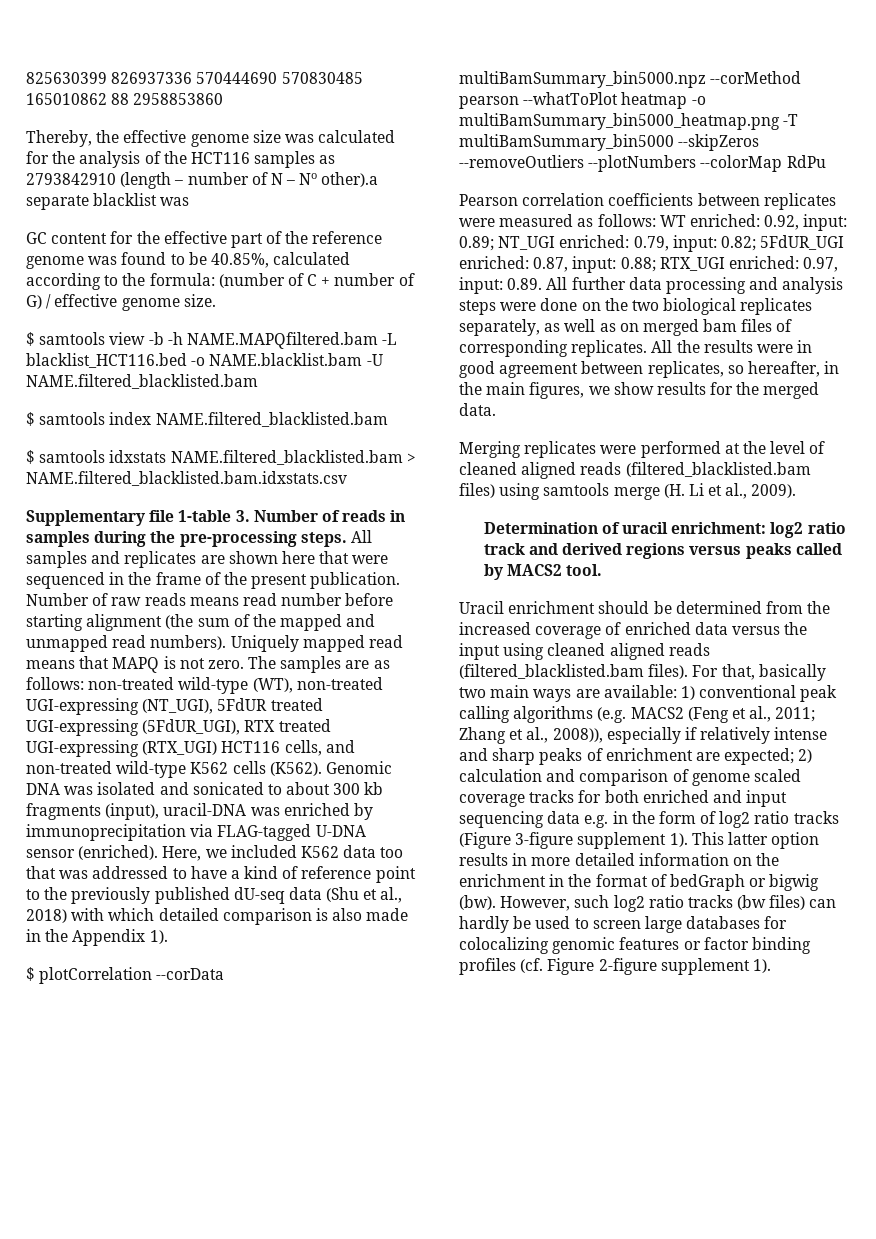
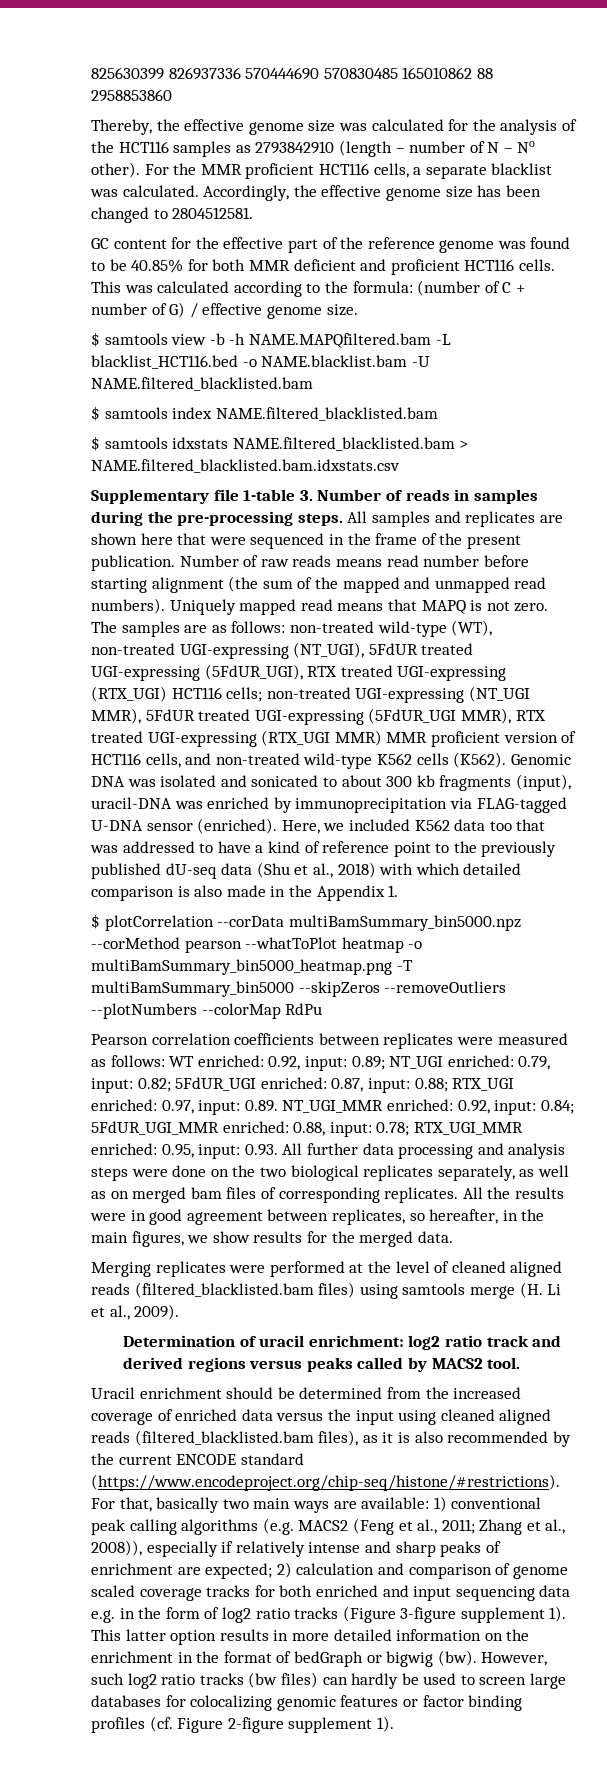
[321,172,379,187] [26,193,190,210] other).a separate blacklist was -> [91,162,553,179] [90,185,541,201] [91,207,254,223] other). For the MMR proficient HCT116 cells, a separate blacklist was calculated. Accordingly, the effective genome size has been changed to 2804512581.
[210,253,269,268] 40.85%, -> [131,259,555,275] [91,281,153,293] 40.85% for both MMR deficient and proficient HCT116 cells. This was
(281, 747) none -> [226,686,530,703] [91,708,546,725] [91,730,577,747] [91,753,141,765] cells; non-treated UGI-expressing (NT_UGI MMR), 5FdUR treated UGI-expressing (5FdUR_UGI MMR), RTX treated UGI-expressing (RTX_UGI MMR) MMR proficient version of HCT116
[149,930,168,944] 1). -> [388,885,399,897] 1.
(543, 284) none -> [282,1099,574,1115] [91,1121,523,1137] [91,1143,278,1159] NT_UGI_MMR enriched: 0.92, input: 0.84; 5FdUR_UGI_MMR enriched: 0.88, input: 0.78; RTX_UGI_MMR enriched: 0.95, input: 0.93.
[648,664,689,679] files). -> [318,1430,571,1447] [91,1453,304,1465] [91,1474,560,1491] files), as it is also recommended by the current ENCODE standard (https://www.encodeproject.org/chip-seq/histone/#restrictions).

